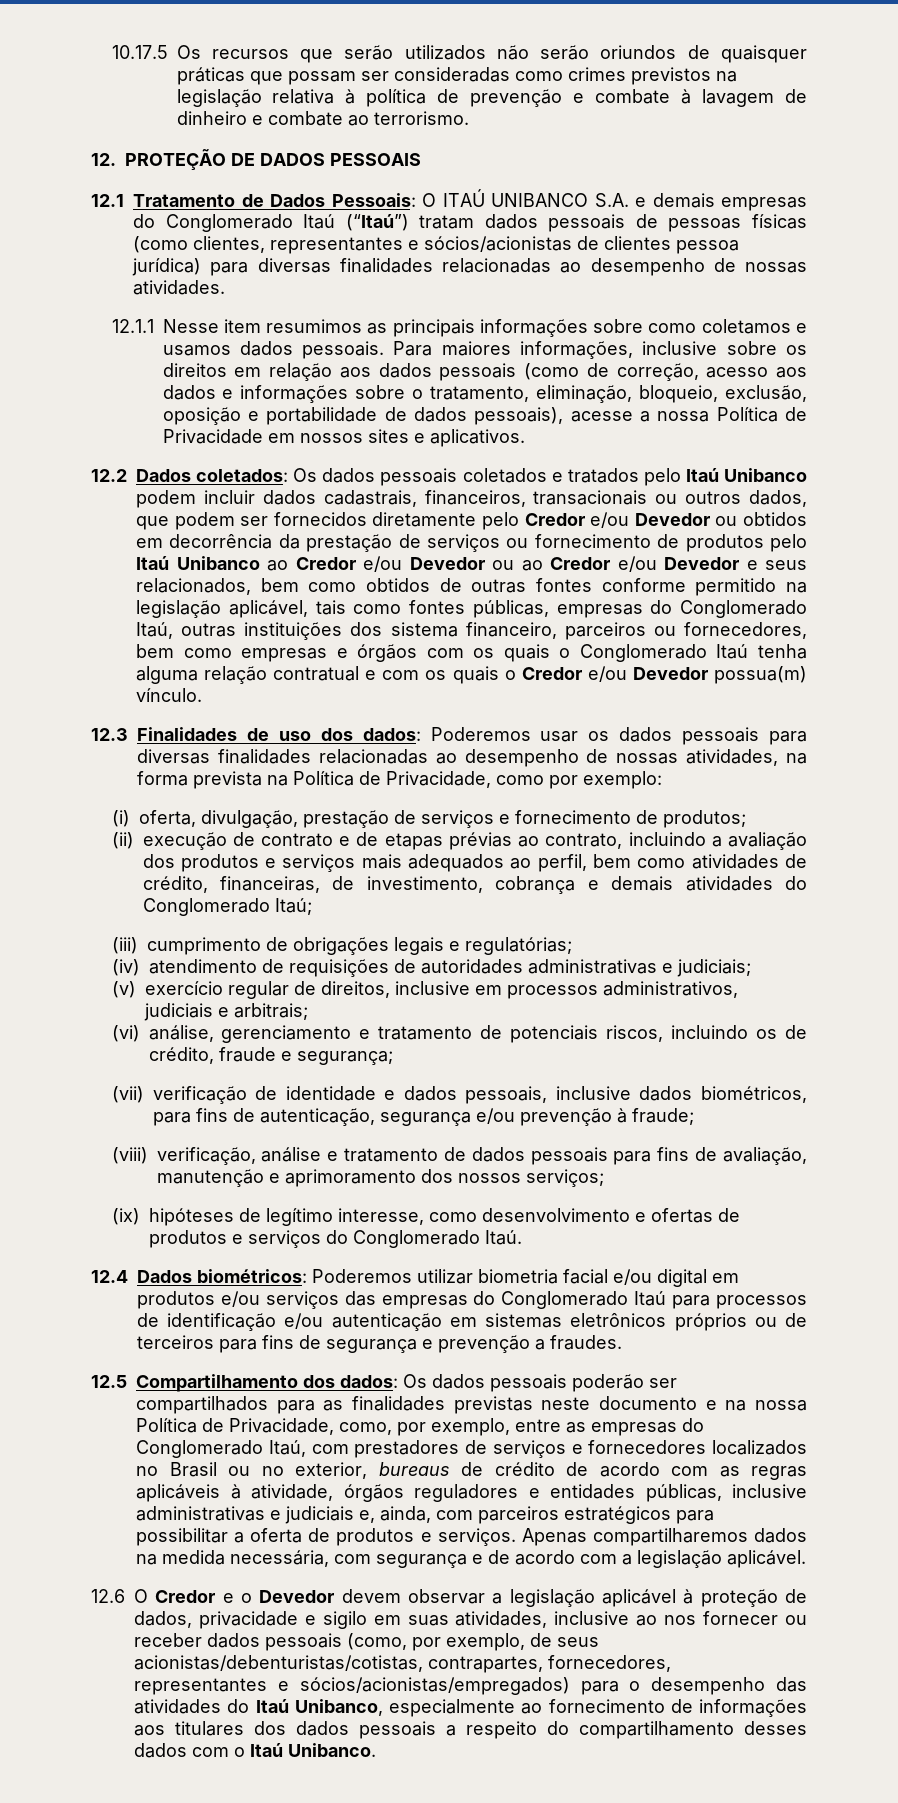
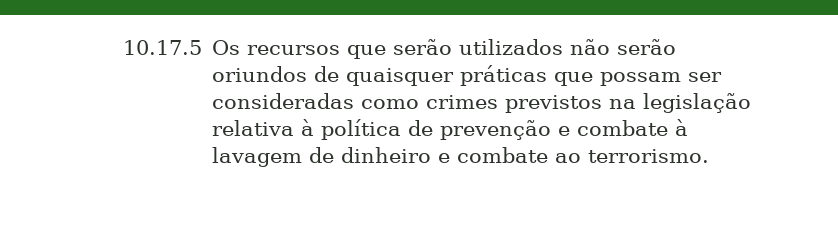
[91,149,421,170] [91,189,807,211] [133,214,807,232] [133,236,739,254] [132,258,807,276] [133,280,225,295] [111,319,808,337] [162,341,808,359] [162,363,808,381] [162,385,807,403] [162,407,807,425] [162,429,525,447] [91,468,808,486] [136,490,807,508] [136,512,808,530] [136,534,807,552] [136,556,807,572] [136,578,807,596] [136,600,807,618] [136,622,807,640] [136,644,807,662] [136,666,807,684] [136,688,202,702] [91,727,807,745] [137,749,807,767] [137,771,662,789] [111,810,746,828] [111,832,808,850] [142,854,807,872] [142,876,807,894] [142,898,312,916] [111,937,572,955] [111,959,751,977] [111,981,738,999] [143,1003,308,1021] [111,1025,807,1043] [148,1047,393,1065] [111,1086,807,1104] [152,1108,694,1126] [111,1147,807,1165] [156,1169,604,1187] [111,1208,740,1226] [148,1230,522,1248] [91,1269,739,1287] [137,1291,808,1309] [137,1313,807,1331] [137,1335,622,1353] [91,1374,677,1392] [136,1396,807,1414] [136,1418,704,1436] [136,1440,807,1458] [136,1462,807,1480] [136,1484,807,1502] [136,1506,714,1524] [136,1528,807,1546] [136,1550,806,1568] [91,1589,808,1607] [134,1611,807,1629] [134,1633,599,1651] [134,1655,671,1673] [134,1677,808,1695] [134,1699,807,1717] [134,1721,807,1739] [134,1743,376,1758] // 12. PROTEÇÃO DE DADOS PESSOAIS // 12.1 Tratamento de Dados Pessoais: O ITAÚ UNIBANCO S.A. e demais empresas do Conglomerado Itaú (“Itaú”) tratam dados pessoais de pessoas físicas (como clientes, representantes e sócios/acionistas de clientes pessoa jurídica) para diversas finalidades relacionadas ao desempenho de nossas atividades. // 12.1.1 Nesse item resumimos as principais informações sobre como coletamos e usamos dados pessoais. Para maiores informações, inclusive sobre os direitos em relação aos dados pessoais (como de correção, acesso aos dados e informações sobre o tratamento, eliminação, bloqueio, exclusão, oposição e portabilidade de dados pessoais), acesse a nossa Política de Privacidade em nossos sites e aplicativos. // 12.2 Dados coletados: Os dados pessoais coletados e tratados pelo Itaú Unibanco podem incluir dados cadastrais, financeiros, transacionais ou outros dados, que podem ser fornecidos diretamente pelo Credor e/ou Devedor ou obtidos em decorrência da prestação de serviços ou fornecimento de produtos pelo Itaú Unibanco ao Credor e/ou Devedor ou ao Credor e/ou Devedor e seus relacionados, bem como obtidos de outras fontes conforme permitido na legislação aplicável, tais como fontes públicas, empresas do Conglomerado Itaú, outras instituições dos sistema financeiro, parceiros ou fornecedores, bem como empresas e órgãos com os quais o Conglomerado Itaú tenha alguma relação contratual e com os quais o Credor e/ou Devedor possua(m) vínculo. // 12.3 Finalidades de uso dos dados: Poderemos usar os dados pessoais para diversas finalidades relacionadas ao desempenho de nossas atividades, na forma prevista na Política de Privacidade, como por exemplo: // (i) oferta, divulgação, prestação de serviços e fornecimento de produtos; // (ii) execução de contrato e de etapas prévias ao contrato, incluindo a avaliação dos produtos e serviços mais adequados ao perfil, bem como atividades de crédito, financeiras, de investimento, cobrança e demais atividades do Conglomerado Itaú; // (iii) cumprimento de obrigações legais e regulatórias; // (iv) atendimento de requisições de autoridades administrativas e judiciais; // (v) exercício regular de direitos, inclusive em processos administrativos, judiciais e arbitrais; // (vi) análise, gerenciamento e tratamento de potenciais riscos, incluindo os de crédito, fraude e segurança; // (vii) verificação de identidade e dados pessoais, inclusive dados biométricos, para fins de autenticação, segurança e/ou prevenção à fraude; // (viii) verificação, análise e tratamento de dados pessoais para fins de avaliação, manutenção e aprimoramento dos nossos serviços; // (ix) hipóteses de legítimo interesse, como desenvolvimento e ofertas de produtos e serviços do Conglomerado Itaú. // 12.4 Dados biométricos: Poderemos utilizar biometria facial e/ou digital em produtos e/ou serviços das empresas do Conglomerado Itaú para processos de identificação e/ou autenticação em sistemas eletrônicos próprios ou de terceiros para fins de segurança e prevenção a fraudes. // 12.5 Compartilhamento dos dados: Os dados pessoais poderão ser compartilhados para as finalidades previstas neste documento e na nossa Política de Privacidade, como, por exemplo, entre as empresas do Conglomerado Itaú, com prestadores de serviços e fornecedores localizados no Brasil ou no exterior, bureaus de crédito de acordo com as regras aplicáveis à atividade, órgãos reguladores e entidades públicas, inclusive administrativas e judiciais e, ainda, com parceiros estratégicos para possibilitar a oferta de produtos e serviços. Apenas compartilharemos dados na medida necessária, com segurança e de acordo com a legislação aplicável. // 12.6 O Credor e o Devedor devem observar a legislação aplicável à proteção de dados, privacidade e sigilo em suas atividades, inclusive ao nos fornecer ou receber dados pessoais (como, por exemplo, de seus acionistas/debenturistas/cotistas, contrapartes, fornecedores, representantes e sócios/acionistas/empregados) para o desempenho das atividades do Itaú Unibanco, especialmente ao fornecimento de informações aos titulares dos dados pessoais a respeito do compartilhamento desses dados com o Itaú Unibanco. -> (710, 156) none

